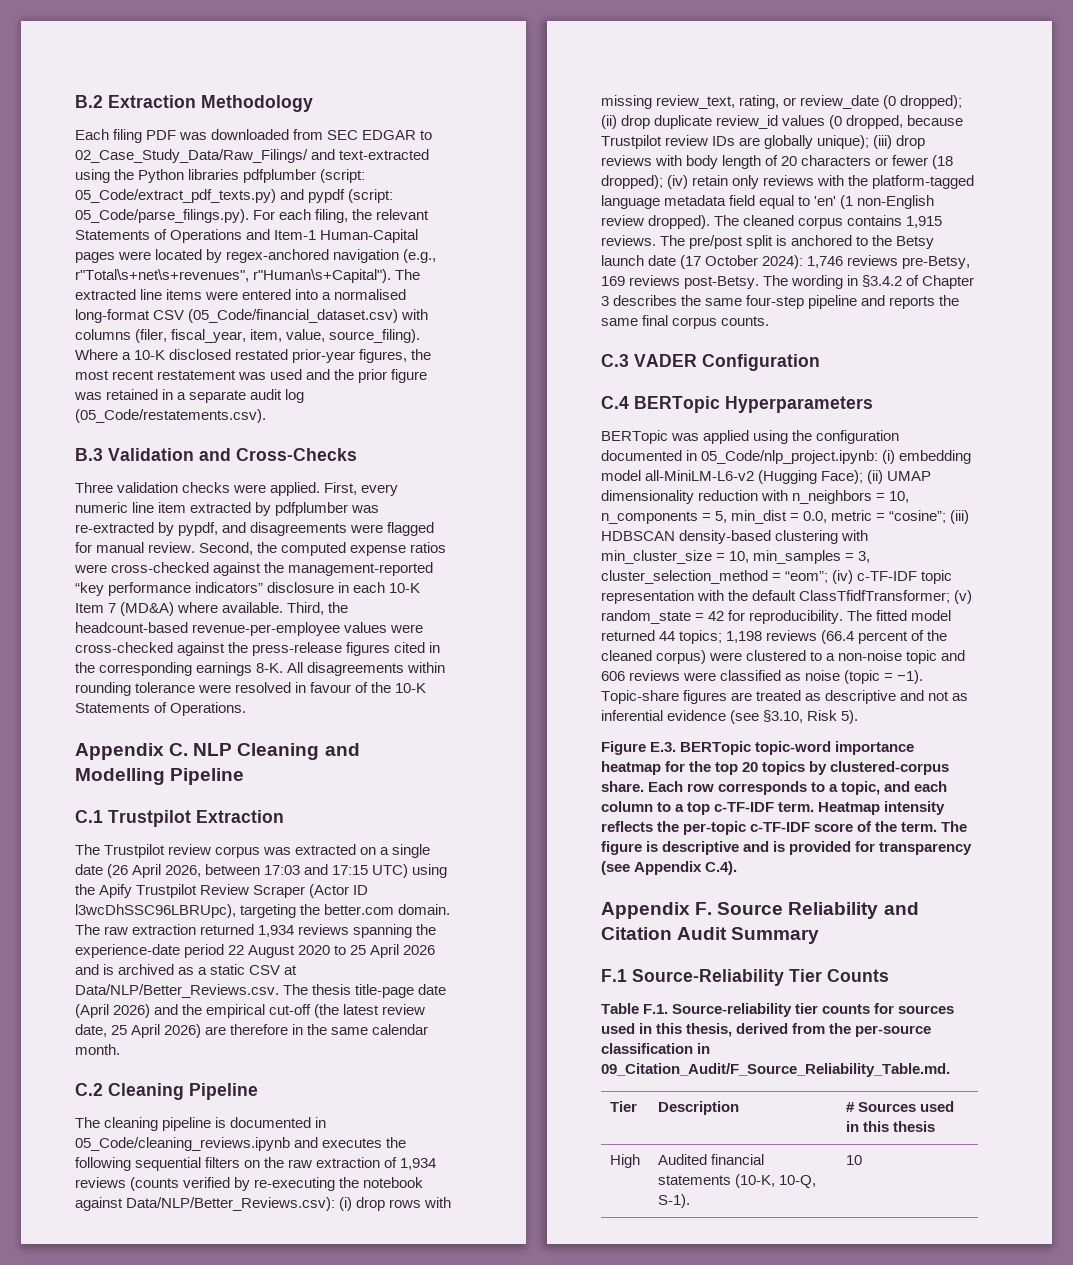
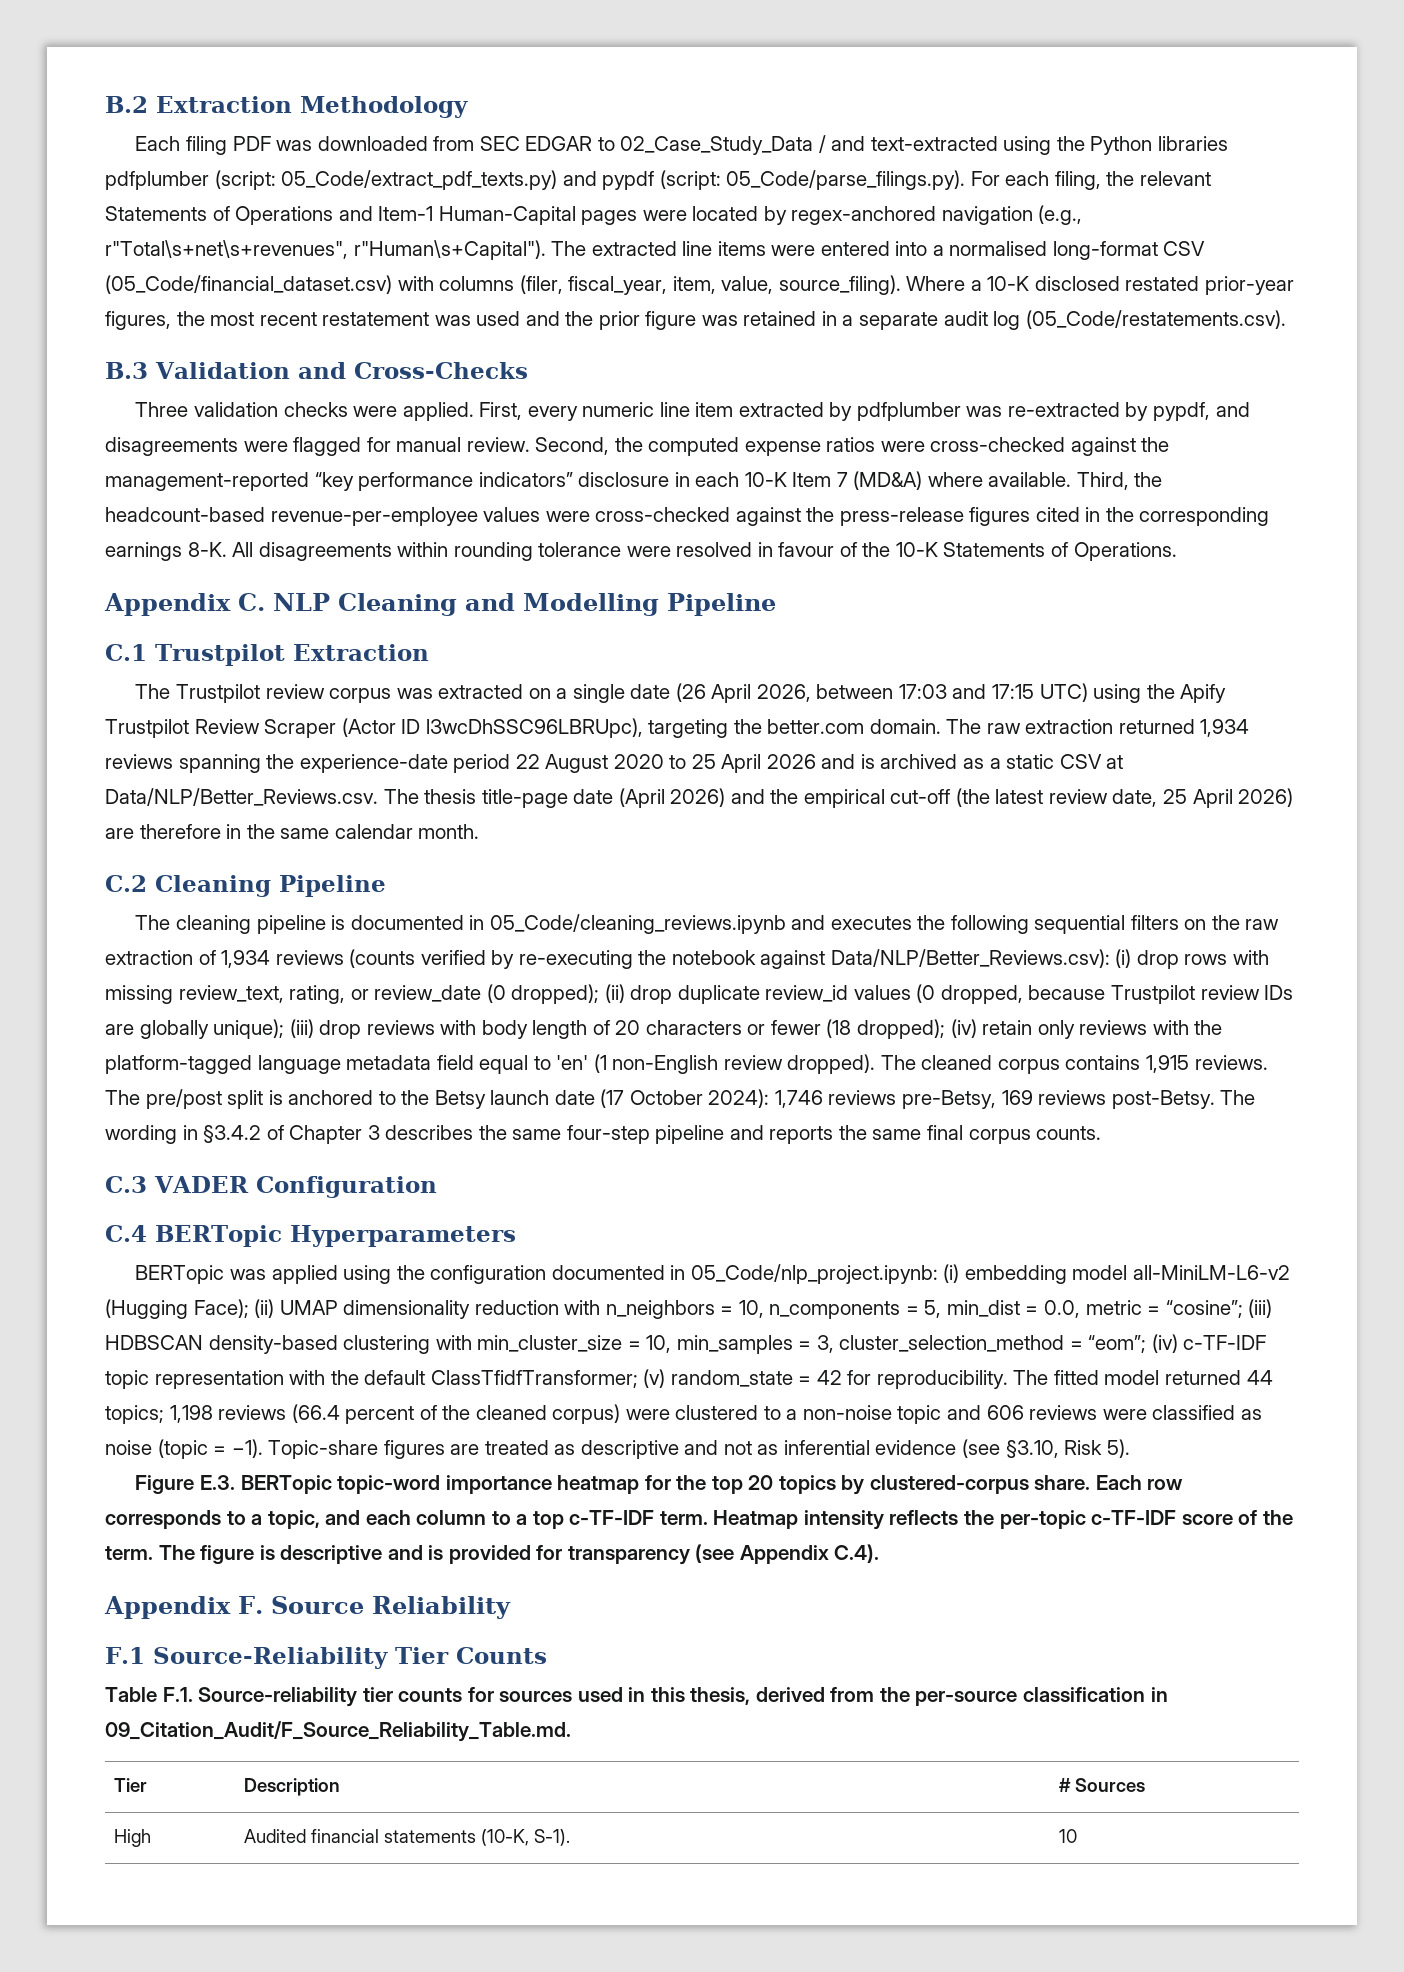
[75,149,308,163] 02_Case_Study_Data/Raw_Filings/ -> [620,135,826,155] 02_Case_Study_Data /
[883,902,919,915] [601,927,820,944] and Citation Audit Summary -> (511, 1607) none
[919,1101,954,1112] [845,1121,935,1132] used in this thesis -> (1146, 1785) none
[778,1175,816,1188] 10-Q, -> (530, 1837) none

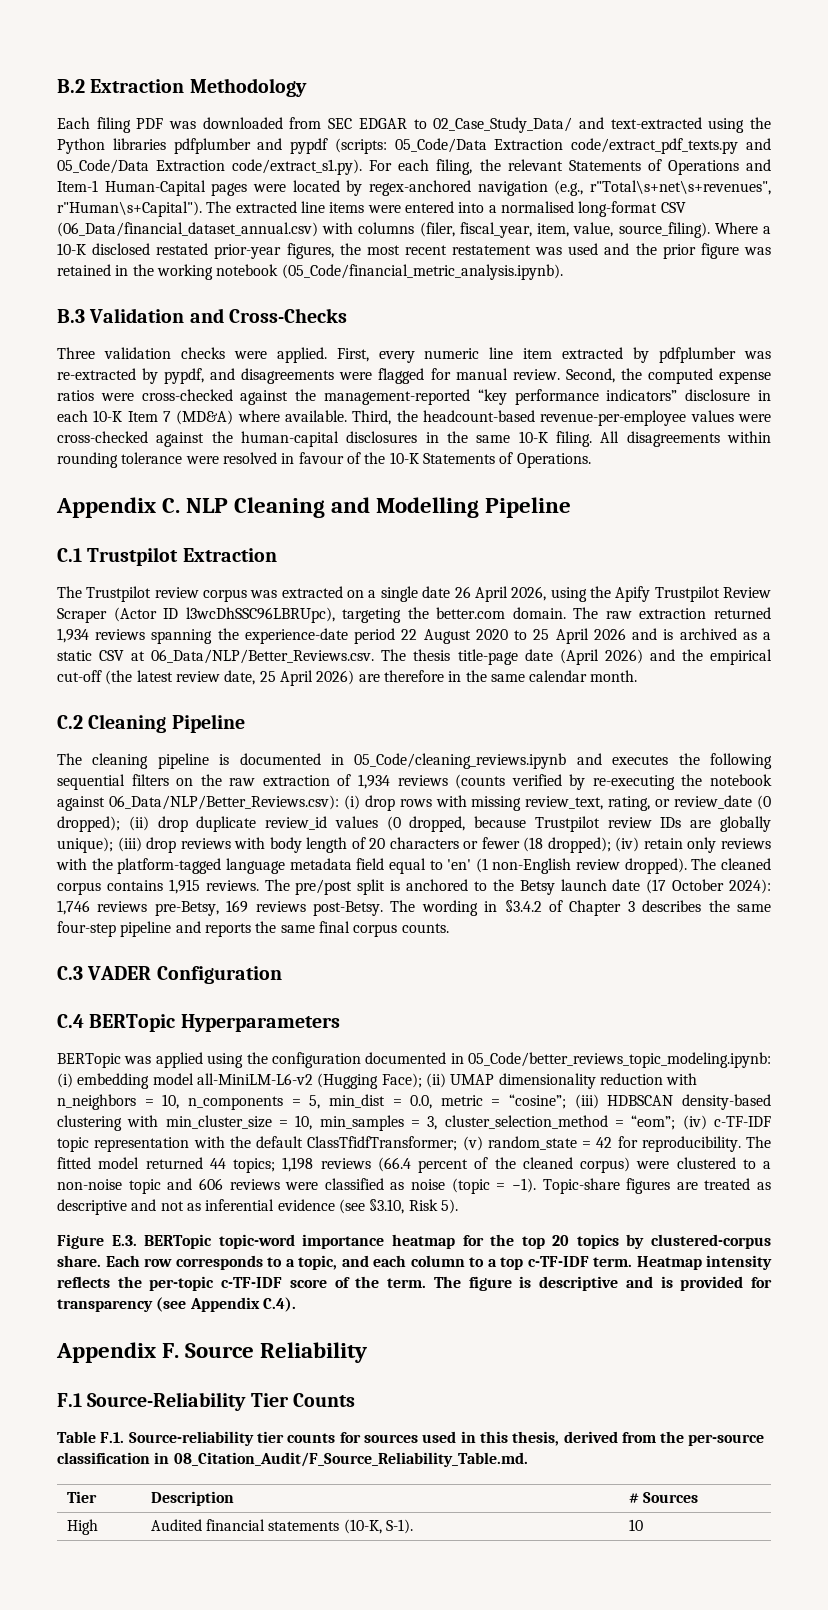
[620,135,826,155] 02_Case_Study_Data / -> [433,117,573,133] 02_Case_Study_Data/
[214,170,966,190] (script: 05_Code/extract_pdf_texts.py) and pypdf (script: 05_Code/parse_filings.py). -> [257,138,771,154] [57,159,363,175] and pypdf (scripts: 05_Code/Data Extraction code/extract_pdf_texts.py and 05_Code/Data Extraction code/extract_s1.py).
[105,275,392,294] (05_Code/financial_dataset.csv) -> [57,222,318,237] (06_Data/financial_dataset_annual.csv)
[842,310,1286,330] a separate audit log (05_Code/restatements.csv). -> [132,264,563,280] the working notebook (05_Code/financial_metric_analysis.ipynb).
[839,507,1270,526] [105,542,227,561] press-release figures cited in the corresponding earnings 8-K. -> [241,431,592,447] human-capital disclosures in the same 10-K filing.
[675,683,706,702] (26 -> [454,586,471,598] 26
[816,683,1088,702] between 17:03 and 17:15 UTC) -> (547, 593) none
[105,788,378,806] Data/NLP/Better_Reviews.csv. -> [151,649,375,664] 06_Data/NLP/Better_Reviews.csv.
[830,949,1110,968] Data/NLP/Better_Reviews.csv): -> [108,795,339,810] 06_Data/NLP/Better_Reviews.csv):
[690,1264,938,1284] 05_Code/nlp_project.ipynb: -> [468,1052,771,1068] 05_Code/better_reviews_topic_modeling.ipynb:
[105,1721,571,1742] 09_Citation_Audit/F_Source_Reliability_Table.md. -> [173,1452,528,1467] 08_Citation_Audit/F_Source_Reliability_Table.md.

